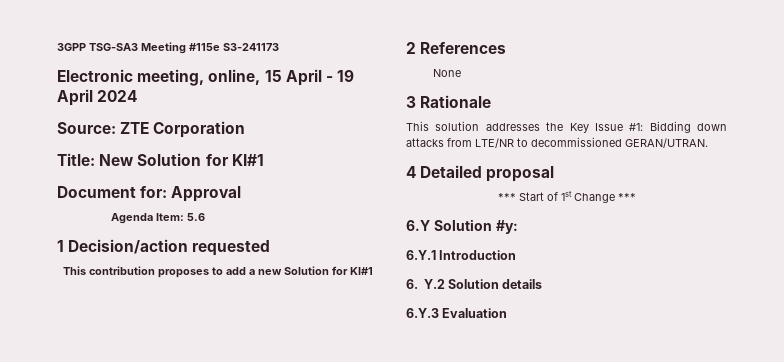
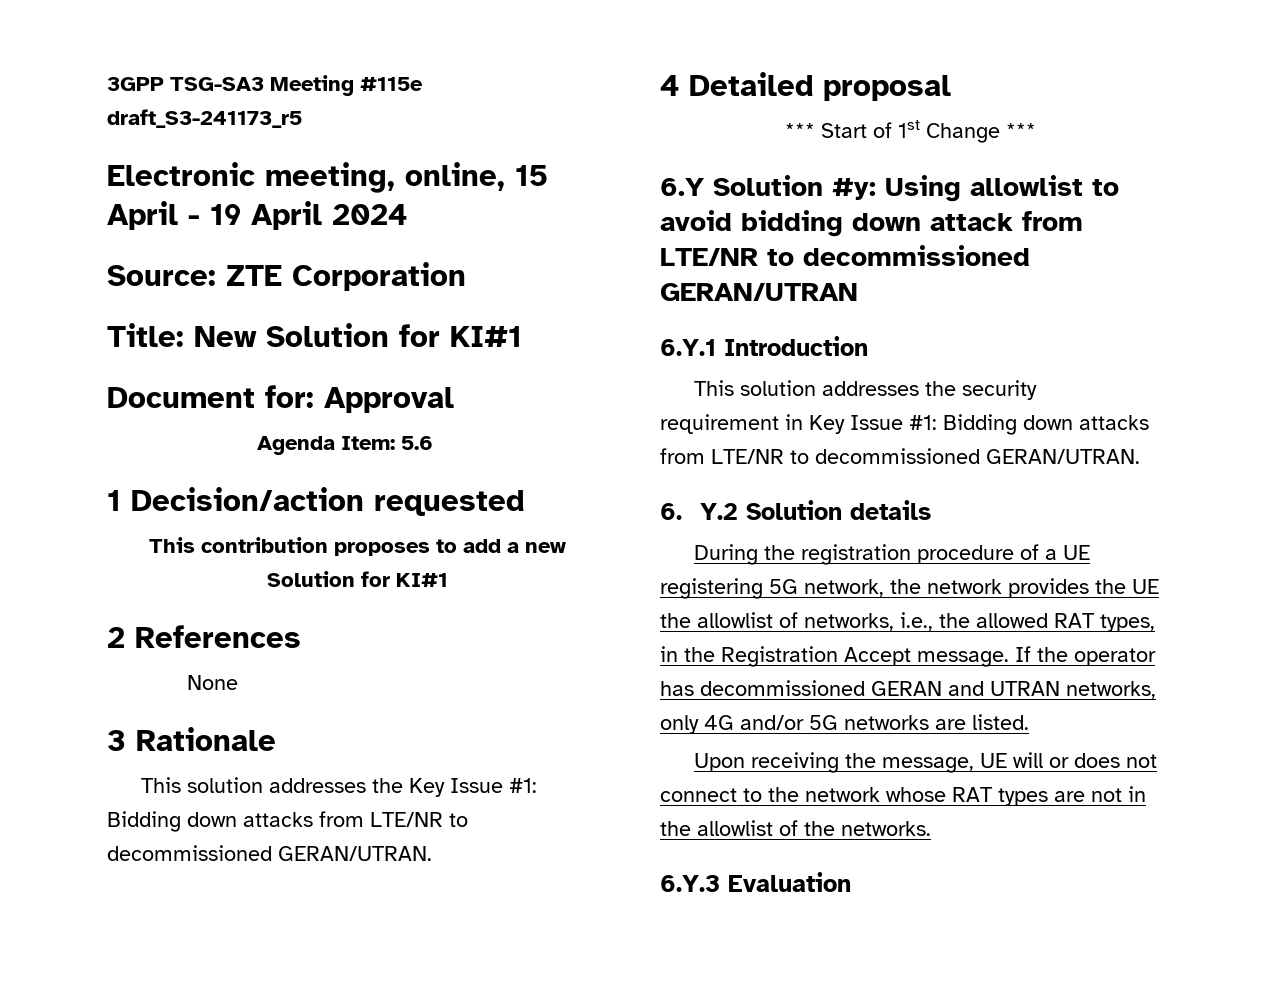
[223,43,279,51] S3-241173 -> [107,109,302,128] draft_S3-241173_r5
[406,250,517,260] [406,279,543,289] // 6.Y.1 Introduction // 6. Y.2 Solution details -> [885,175,1119,202] [660,210,1083,237] [660,245,1030,266] [660,283,858,301] [660,336,868,356] [693,380,1037,400] [660,414,1149,435] [660,448,1140,464] [660,500,932,520] [693,544,1090,565] [660,578,1159,599] [660,612,1155,632] [660,646,1156,667] [660,680,1156,699] [660,714,1029,734] [693,752,1157,773] [660,786,1146,806] [660,820,931,836] Using allowlist to avoid bidding down attack from LTE/NR to decommissioned GERAN/UTRAN // 6.Y.1 Introduction // This solution addresses the security requirement in Key Issue #1: Bidding down attacks from LTE/NR to decommissioned GERAN/UTRAN. // 6. Y.2 Solution details // During the registration procedure of a UE registering 5G network, the network provides the UE the allowlist of networks, i.e., the allowed RAT types, in the Registration Accept message. If the operator has decommissioned GERAN and UTRAN networks, only 4G and/or 5G networks are listed. // Upon receiving the message, UE will or does not connect to the network whose RAT types are not in the allowlist of the networks.

